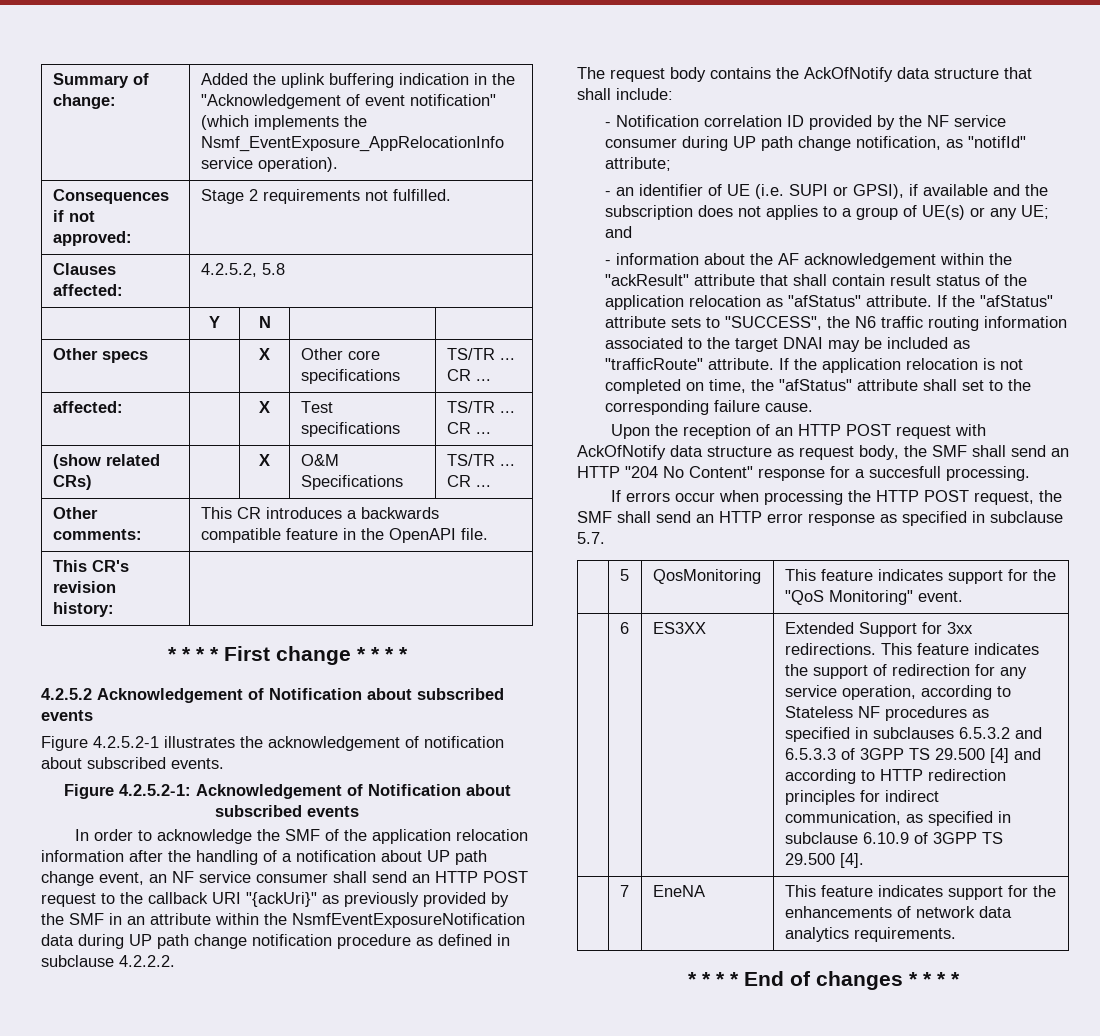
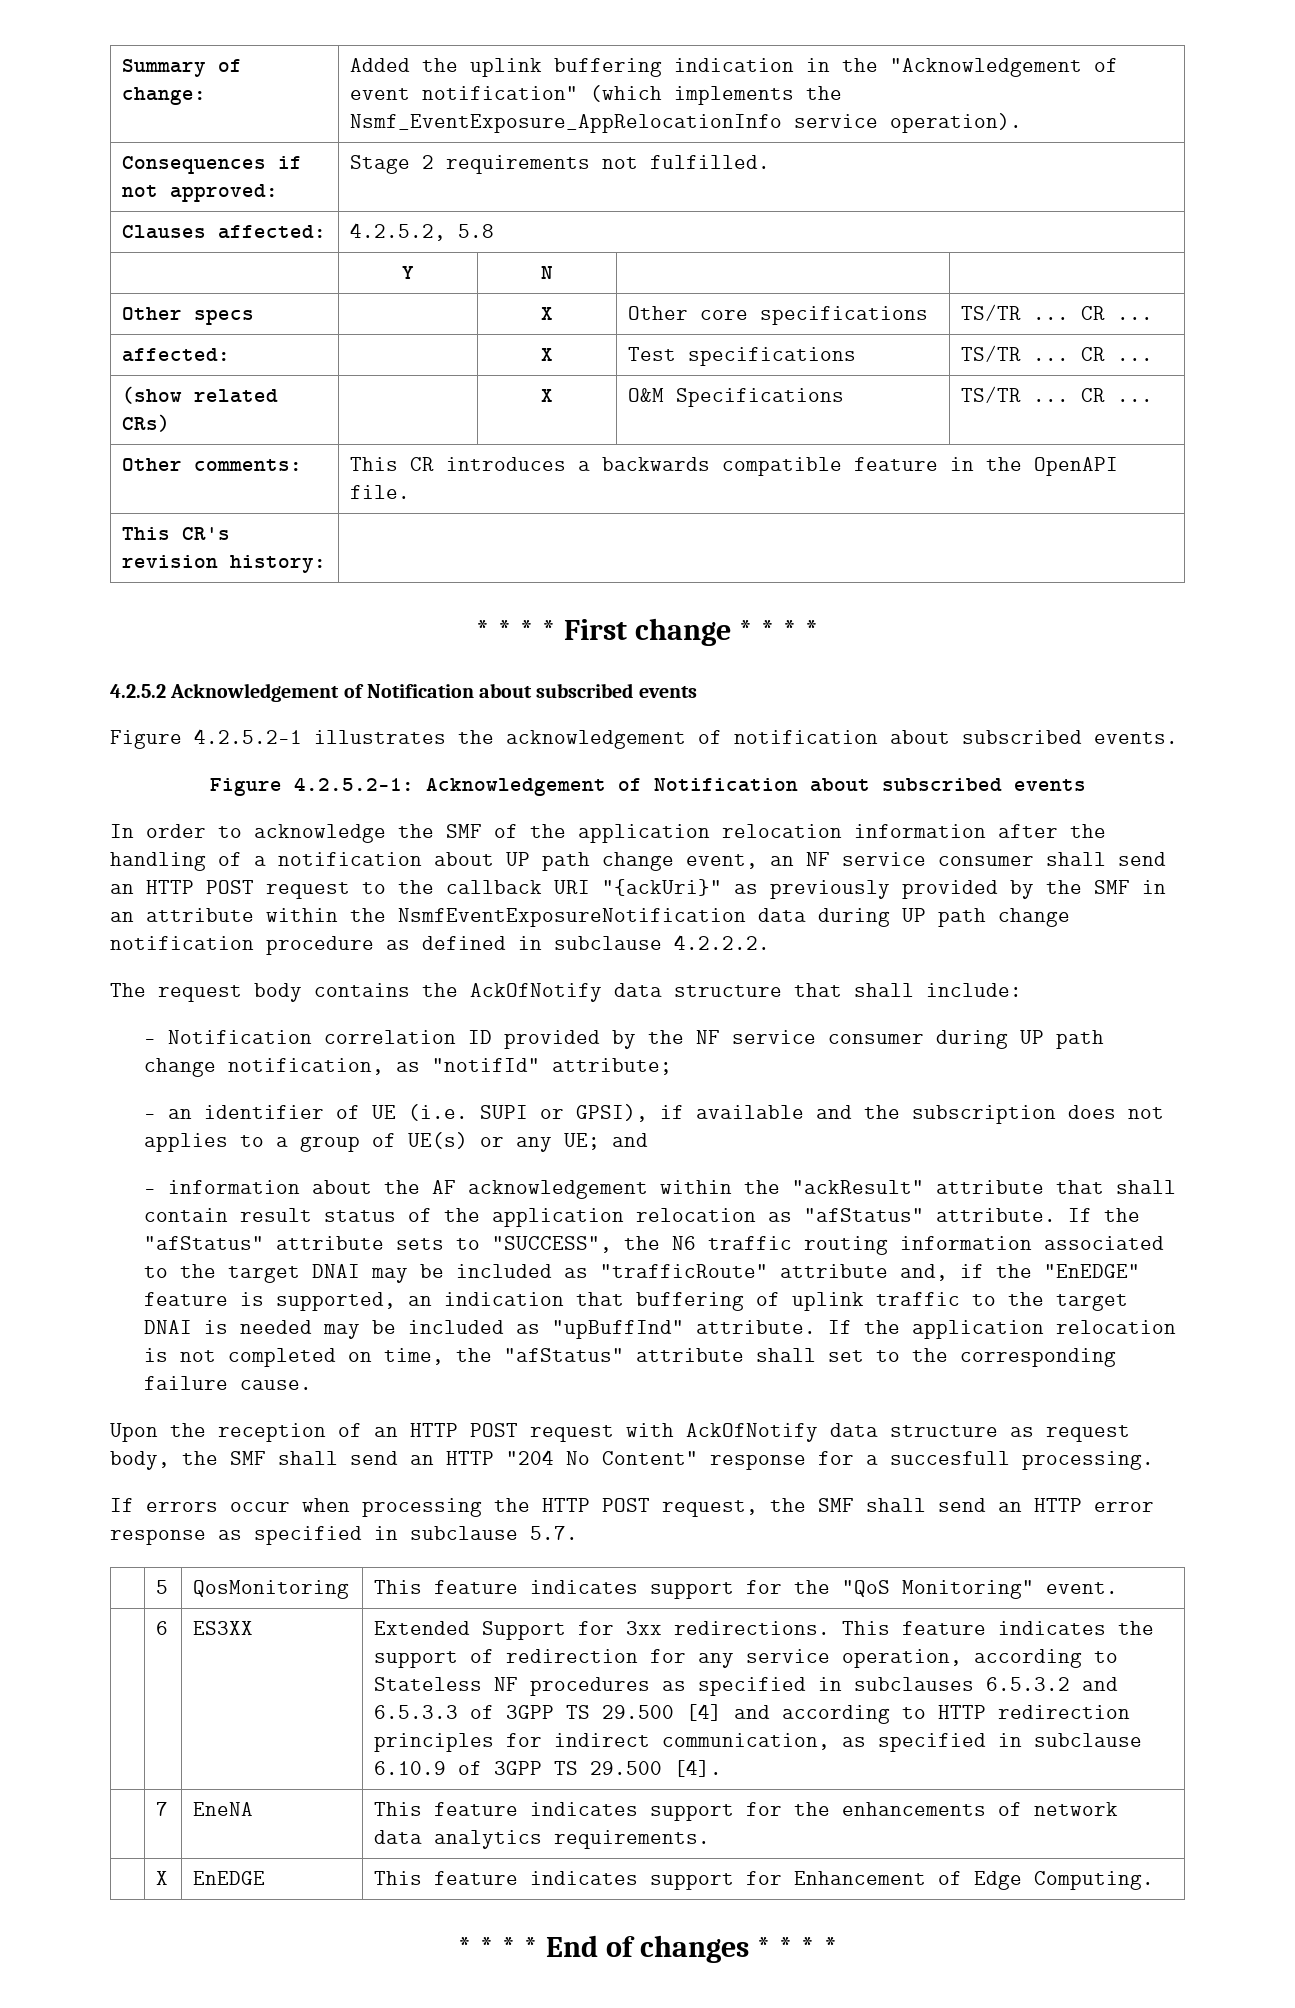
(704, 364) none -> [780,1264,1141,1281] [144,1292,1129,1311] [144,1320,685,1339] attribute and, if the "EnEDGE" feature is supported, an indication that buffering of uplink traffic to the target DNAI is needed may be included as "upBuffInd"
(956, 934) none -> [155,1871,168,1885] [192,1871,265,1885] [373,1871,1154,1890] // | X | EnEDGE | This feature indicates support for Enhancement of Edge Computing.

